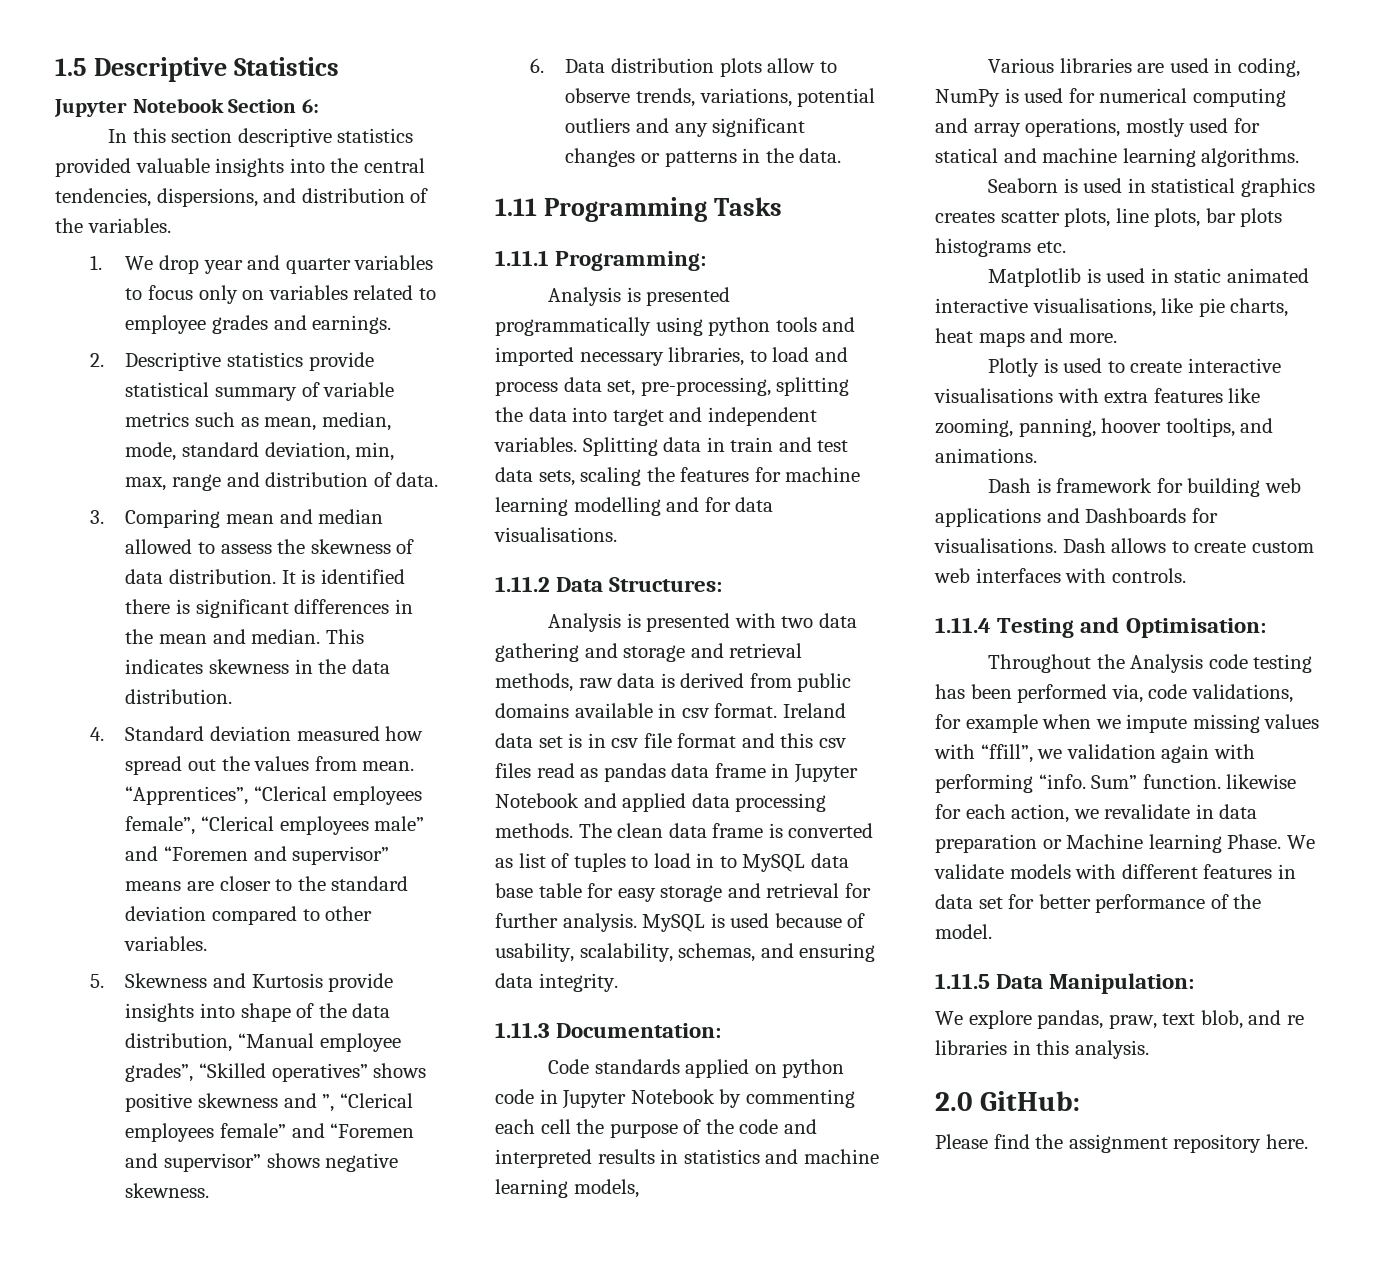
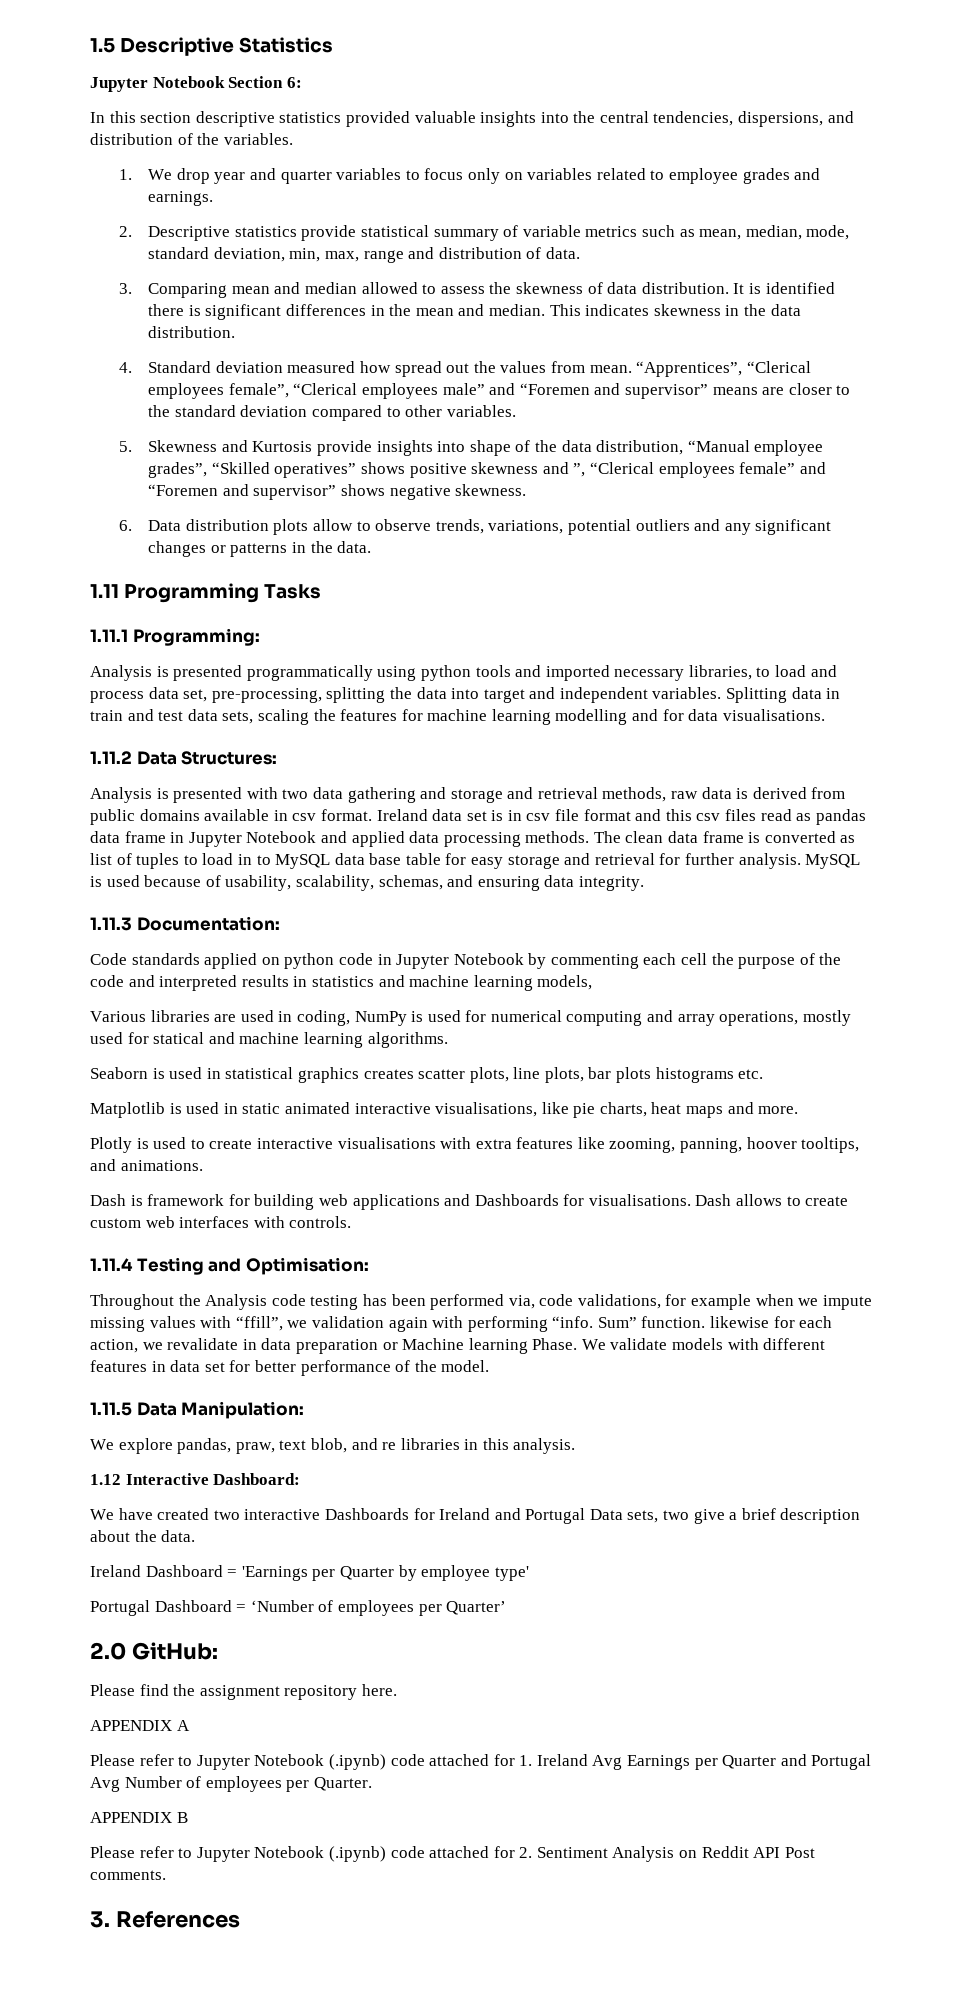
(1149, 1049) none -> [90,1473,301,1485] [90,1508,861,1524] [90,1530,196,1542] [90,1565,529,1581] [90,1600,507,1616] // 1.12 Interactive Dashboard: // We have created two interactive Dashboards for Ireland and Portugal Data sets, two give a brief description about the data. // Ireland Dashboard = 'Earnings per Quarter by employee type' // Portugal Dashboard = ‘Number of employees per Quarter’
(1308, 1141) none -> [90,1720,190,1731] [90,1754,872,1770] [90,1776,372,1792] [90,1812,188,1823] [90,1846,815,1862] [90,1870,166,1880] [90,1911,240,1928] // APPENDIX A // Please refer to Jupyter Notebook (.ipynb) code attached for 1. Ireland Avg Earnings per Quarter and Portugal Avg Number of employees per Quarter. // APPENDIX B // Please refer to Jupyter Notebook (.ipynb) code attached for 2. Sentiment Analysis on Reddit API Post comments. // 3. References

